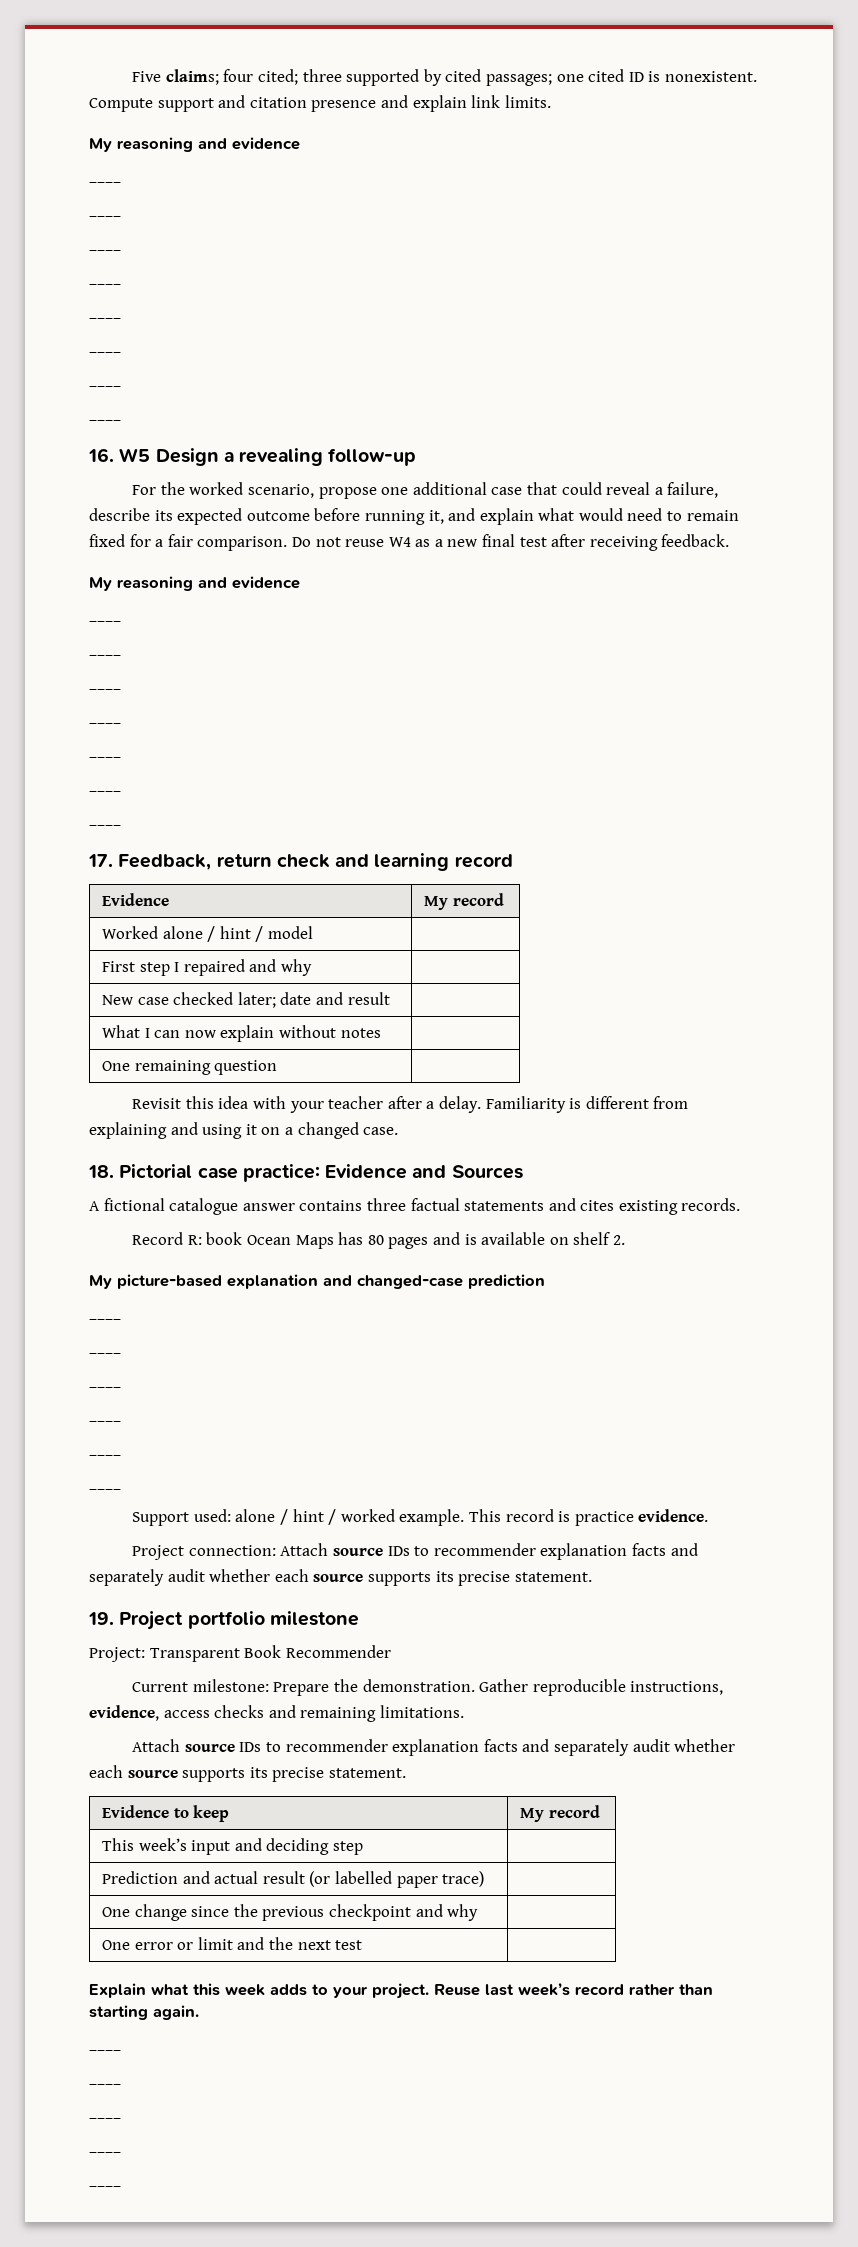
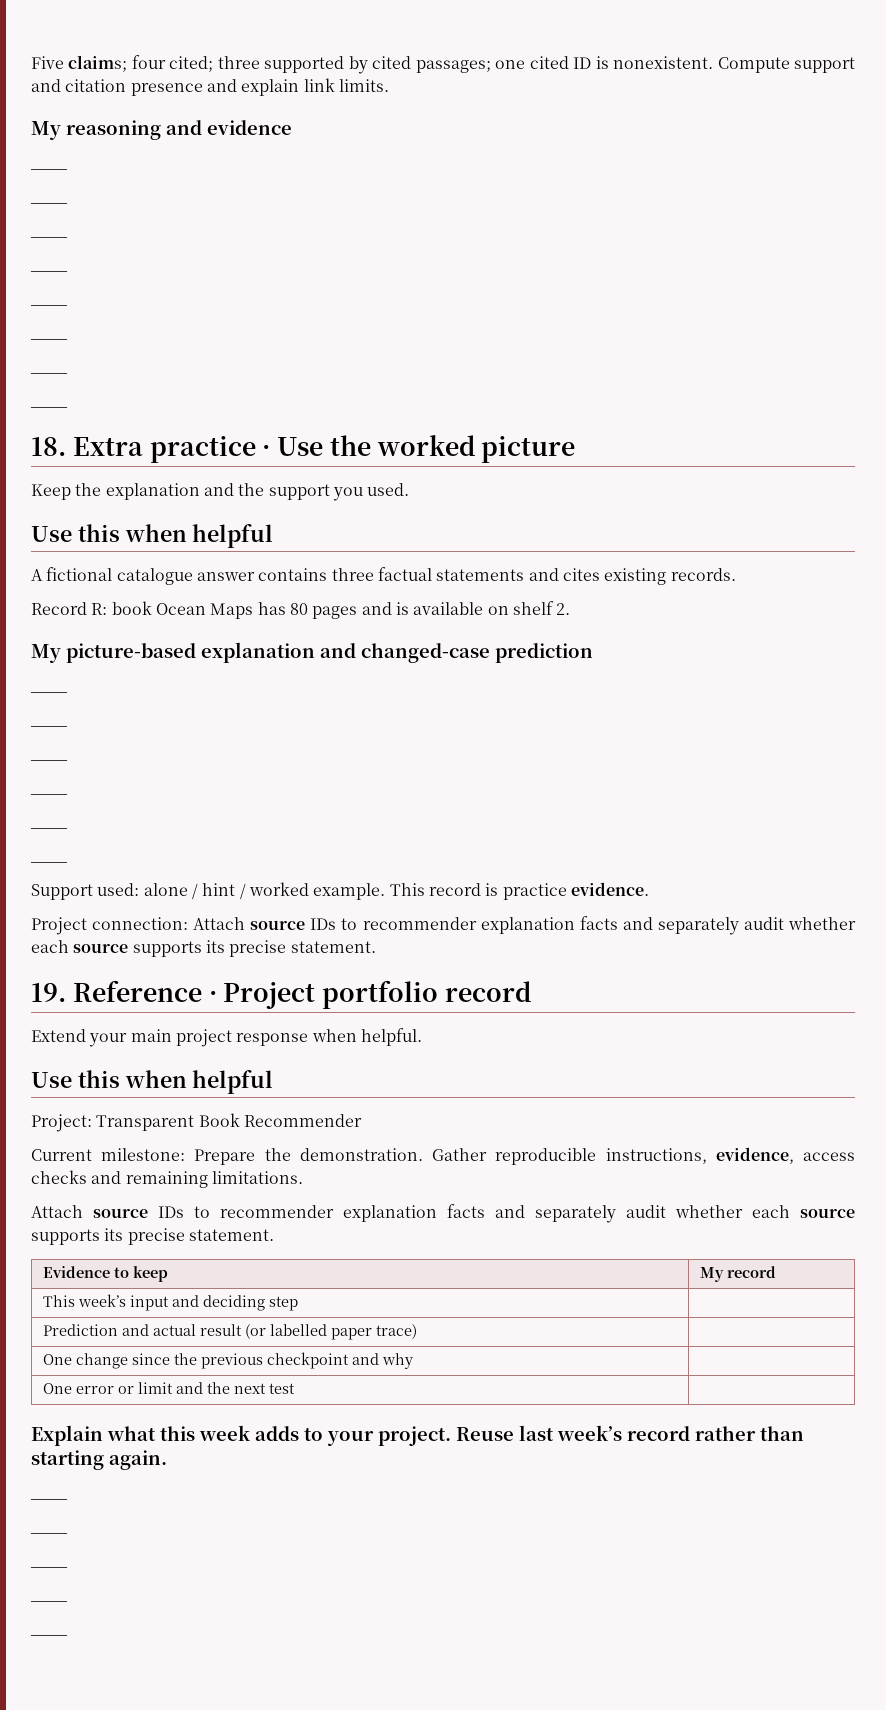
[88,448,417,466] [132,482,719,499] [89,508,739,525] [89,534,730,551] [89,576,300,591] [89,620,121,622] [89,654,121,656] [89,688,121,690] [89,722,121,724] [89,756,121,758] [89,790,121,792] [89,824,121,826] [88,853,513,871] [102,893,170,906] [424,893,504,910] [102,926,314,942] [102,959,313,976] [102,992,390,1008] [102,1025,381,1042] [102,1060,278,1075] [132,1096,689,1113] [89,1122,399,1139] [88,1164,523,1182] 16. W5 Design a revealing follow-up // For the worked scenario, propose one additional case that could reveal a failure, describe its expected outcome before running it, and explain what would need to remain fixed for a fair comparison. Do not reuse W4 as a new final test after receiving feedback. // My reasoning and evidence // ____ // ____ // ____ // ____ // ____ // ____ // ____ // 17. Feedback, return check and learning record // Evidence | My record // Worked alone / hint / model | // First step I repaired and why | // New case checked later; date and result | // What I can now explain without notes | // One remaining question | // Revisit this idea with your teacher after a delay. Familiarity is different from explaining and using it on a changed case. // 18. Pictorial case practice: Evidence and Sources -> [31,435,576,463] [31,483,410,501] [31,524,274,548] 18. Extra practice · Use the worked picture // Keep the explanation and the support you used. // Use this when helpful
[119,1611,359,1630] Project portfolio milestone -> [72,980,531,1009] [31,1028,422,1047] [31,1070,274,1094] Reference · Project portfolio record // Extend your main project response when helpful. // Use this when helpful

